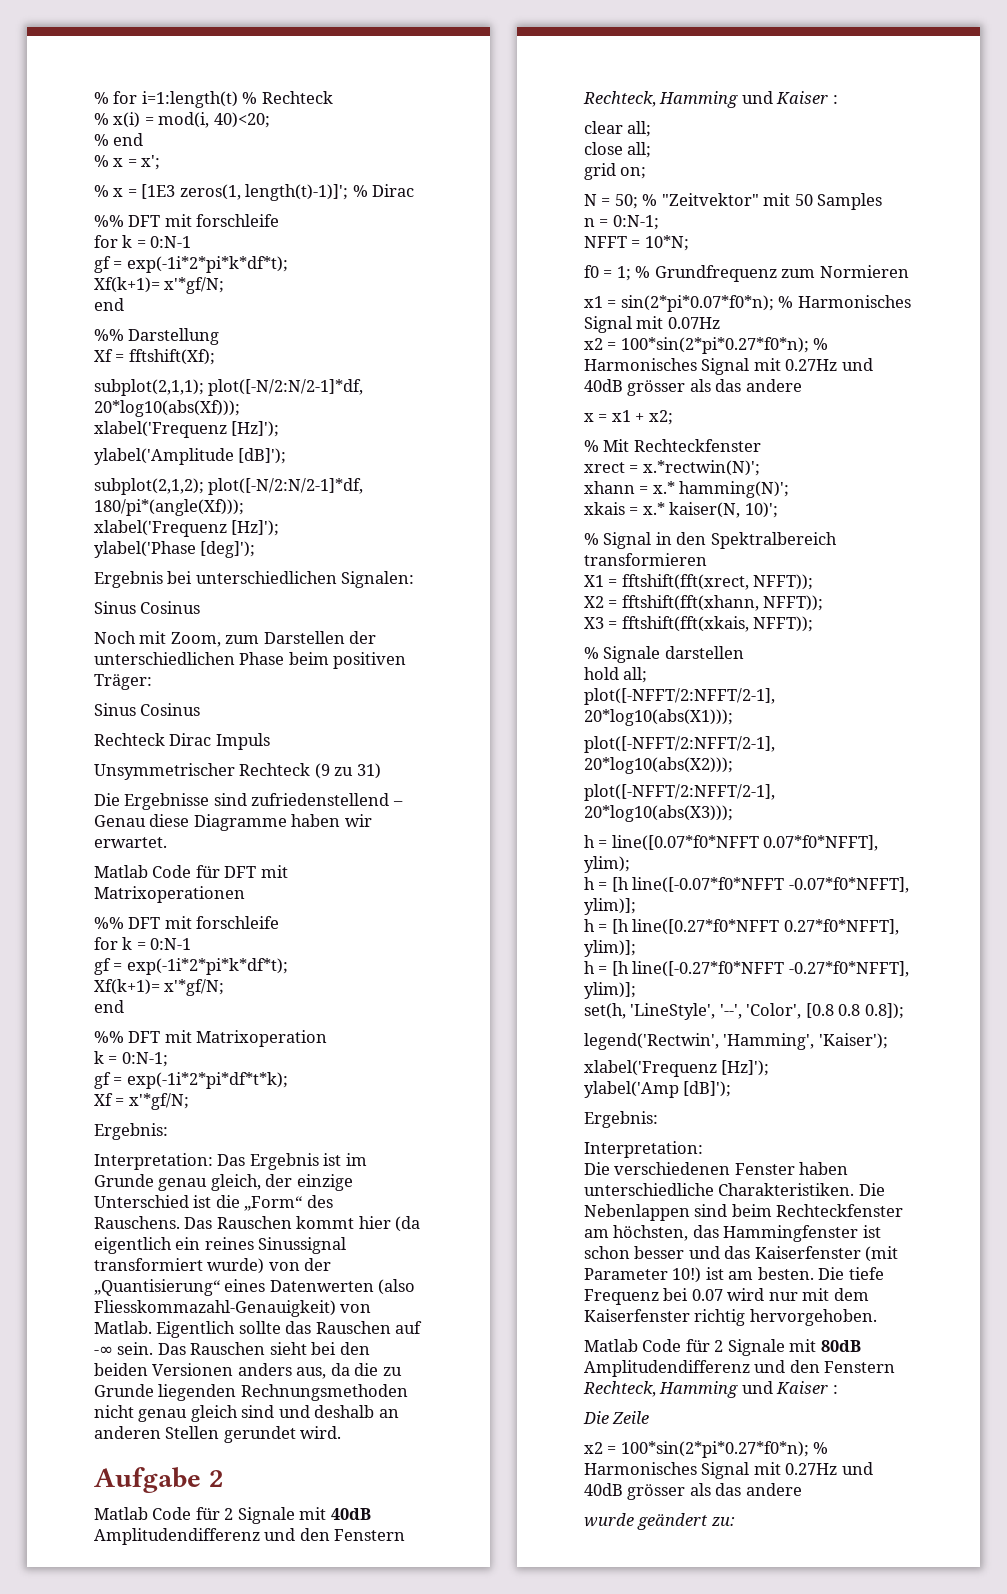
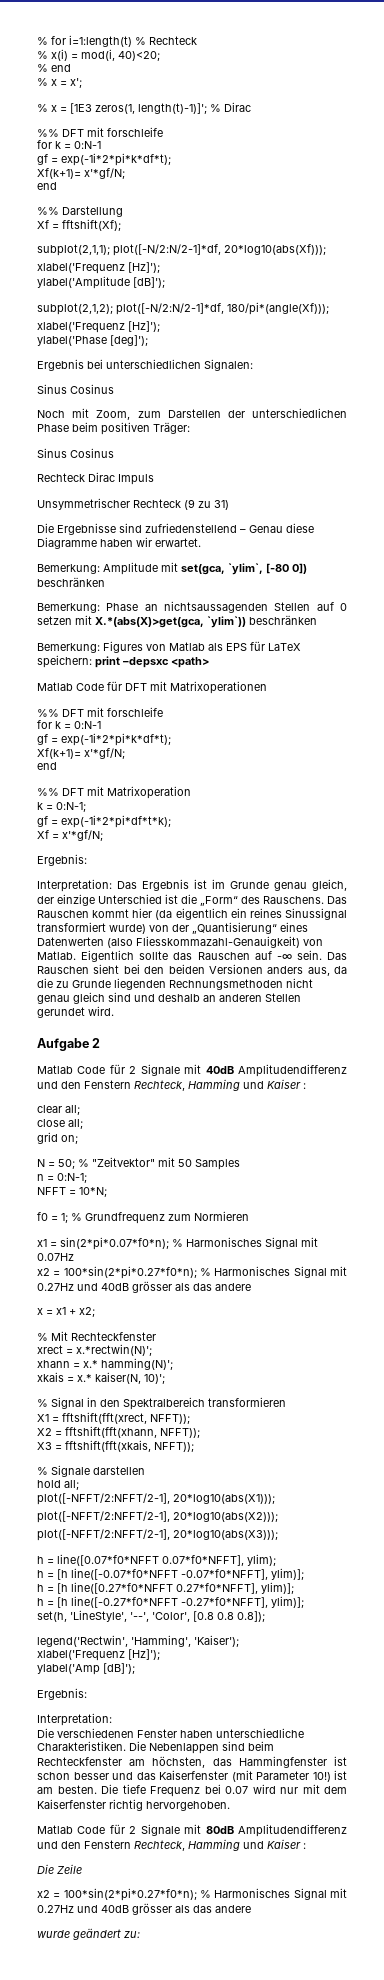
(167, 842) none -> [37,562,307,575] [37,577,105,587] [37,601,347,613] [37,615,317,628] [37,641,301,653] [37,655,209,668] // Bemerkung: Amplitude mit set(gca, `ylim`, [-80 0]) beschränken // Bemerkung: Phase an nichtsaussagenden Stellen auf 0 setzen mit X.*(abs(X)>get(gca, `ylim`)) beschränken // Bemerkung: Figures von Matlab als EPS für LaTeX speichern: print –depsxc <path>

